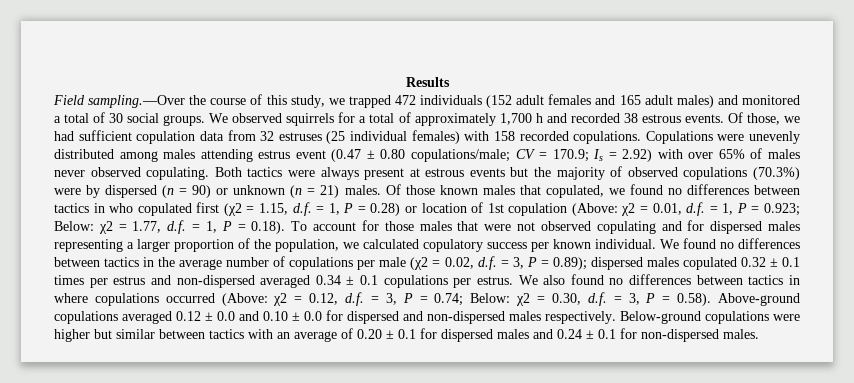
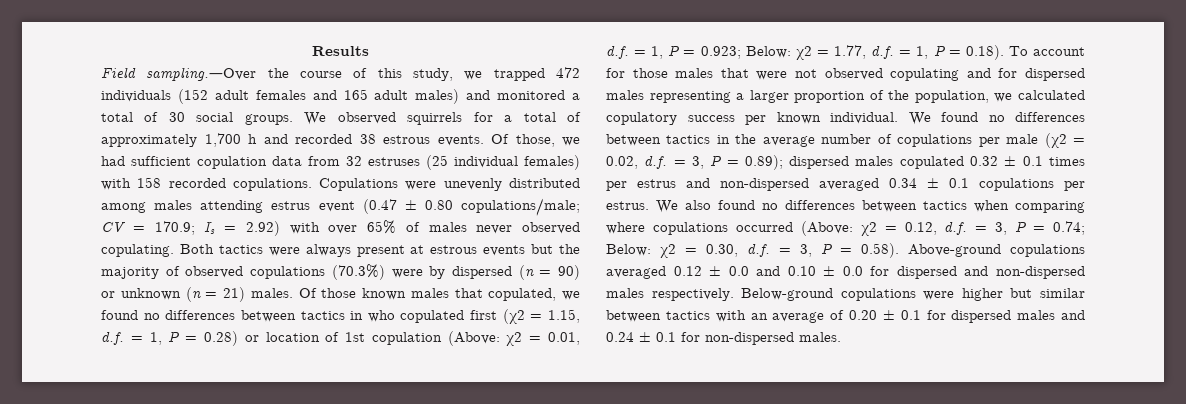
[789,275,801,285] in -> [974,200,1085,213] when comparing

